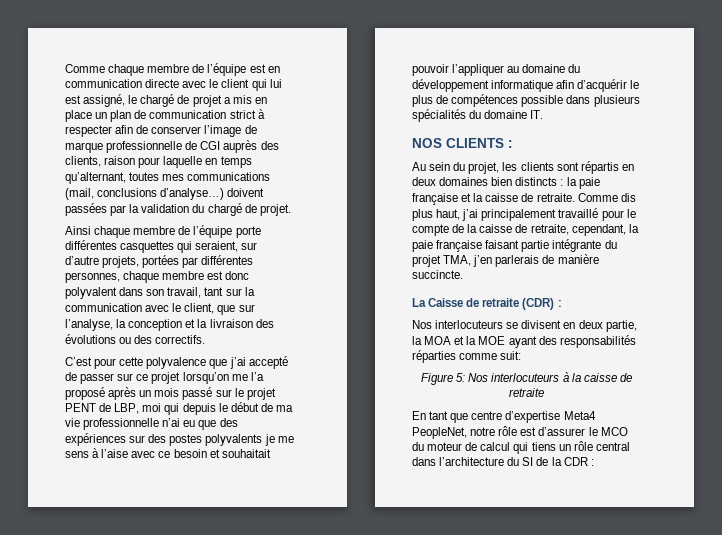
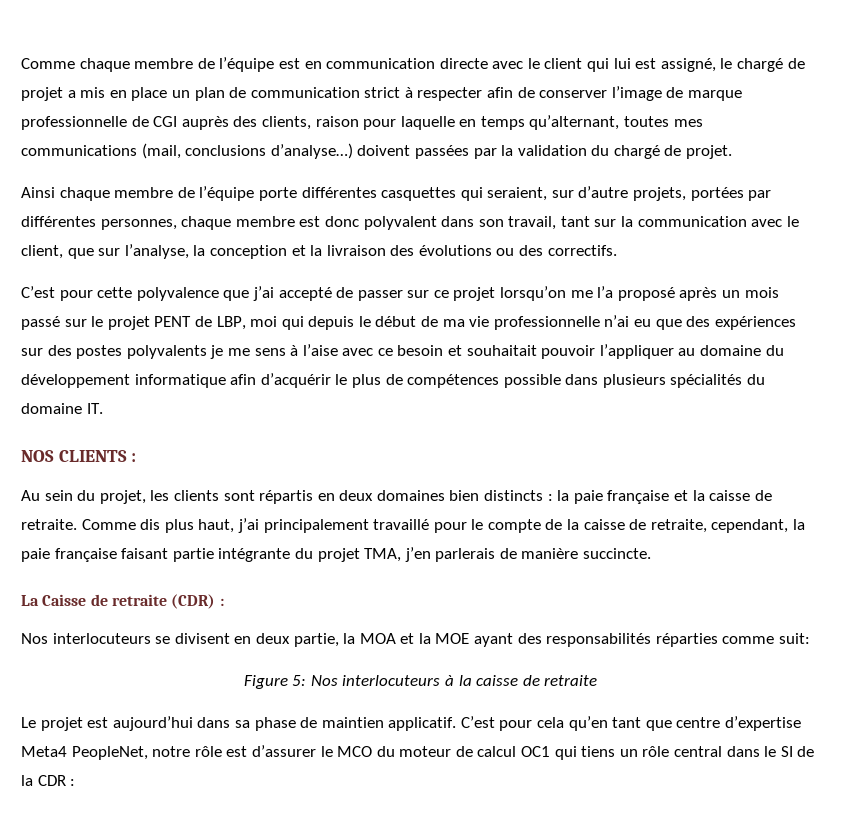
[412,411,426,420] En -> [21,716,608,731] Le projet est aujourd’hui dans sa phase de maintien applicatif. C’est pour cela qu’en
(511, 446) none -> [521,746,551,757] OC1
[439,457,520,466] l’architecture du -> [764,746,777,757] le

